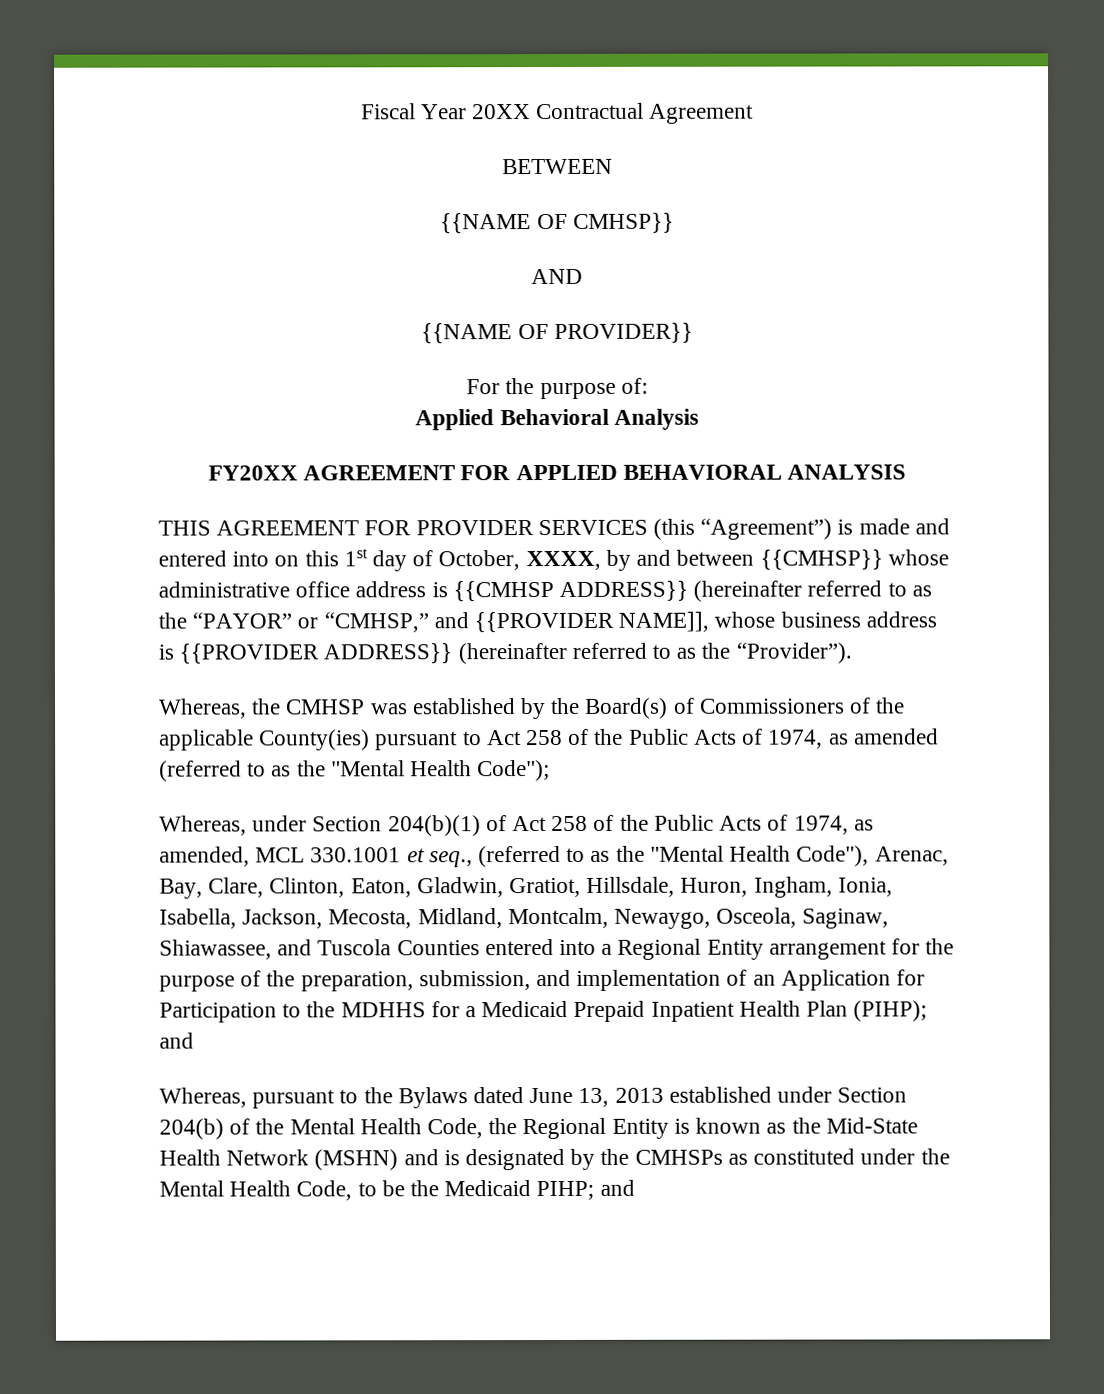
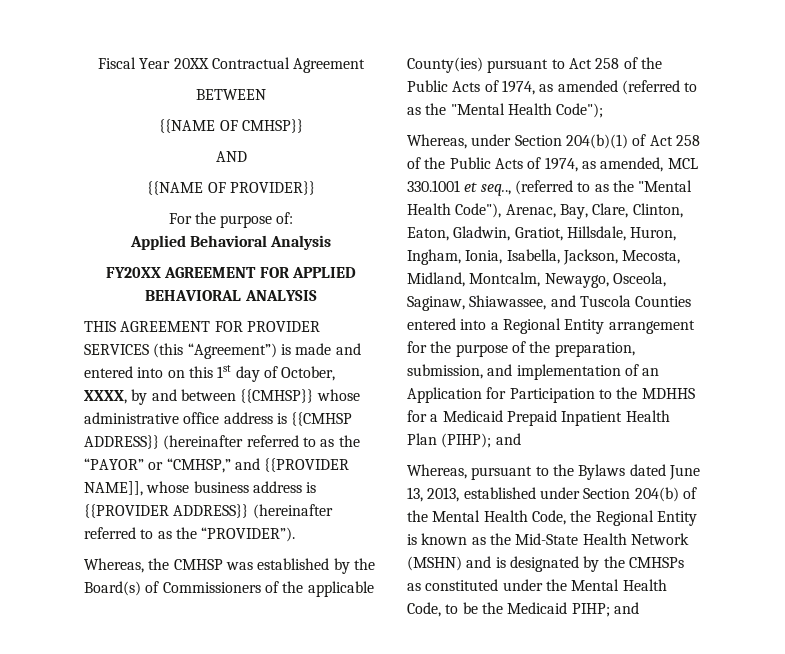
[735,642,852,664] “Provider”). -> [201,527,296,542] “PROVIDER”).
[428,851,473,868] seq., -> [480,184,511,196] seq..,
[614,1087,664,1103] 2013 -> [427,487,460,502] 2013,

